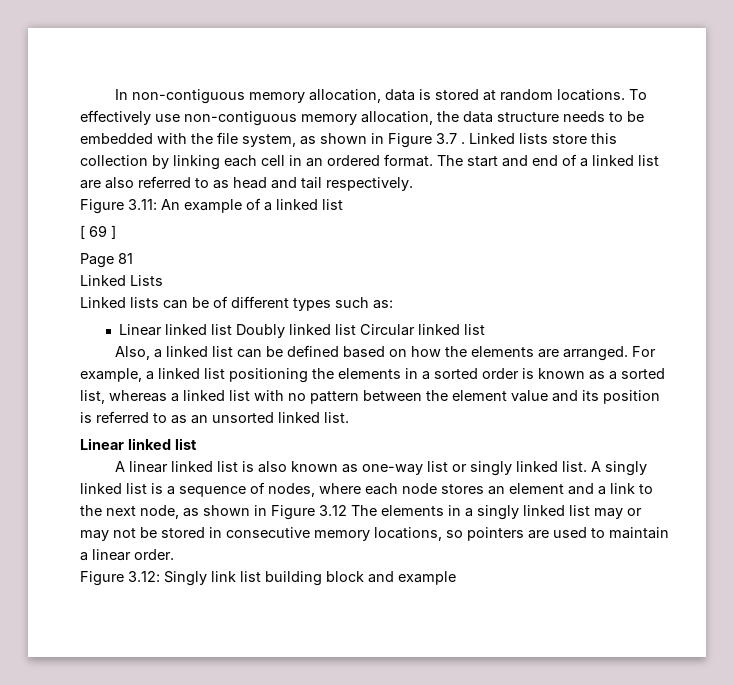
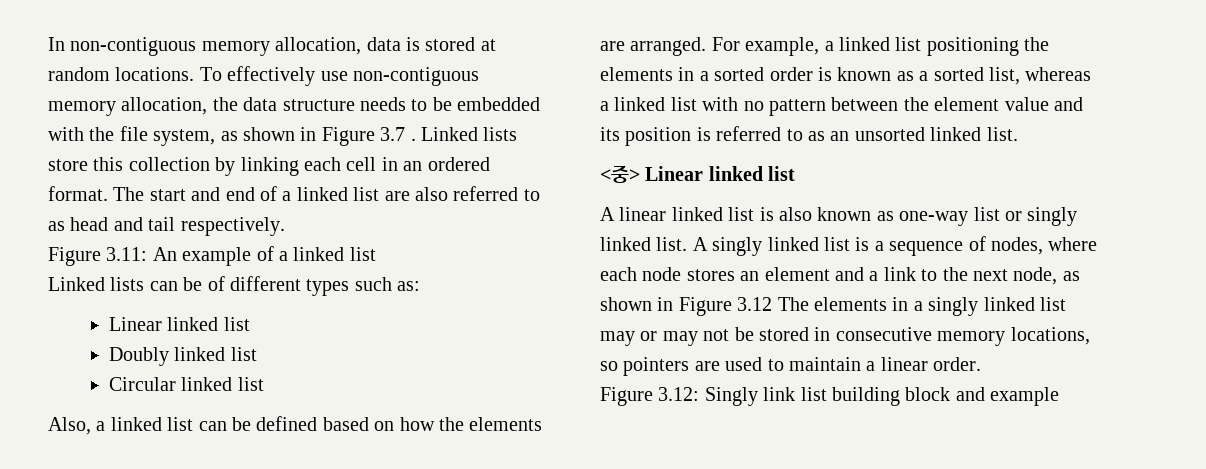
[80,225,116,239] [80,253,133,268] [80,275,163,286] // [ 69 ] // Page 81 // Linked Lists -> (376, 254) none
(232, 329) none -> (250, 324) //
(356, 329) none -> (257, 354) //
(349, 417) none -> [600,165,640,183] <중>

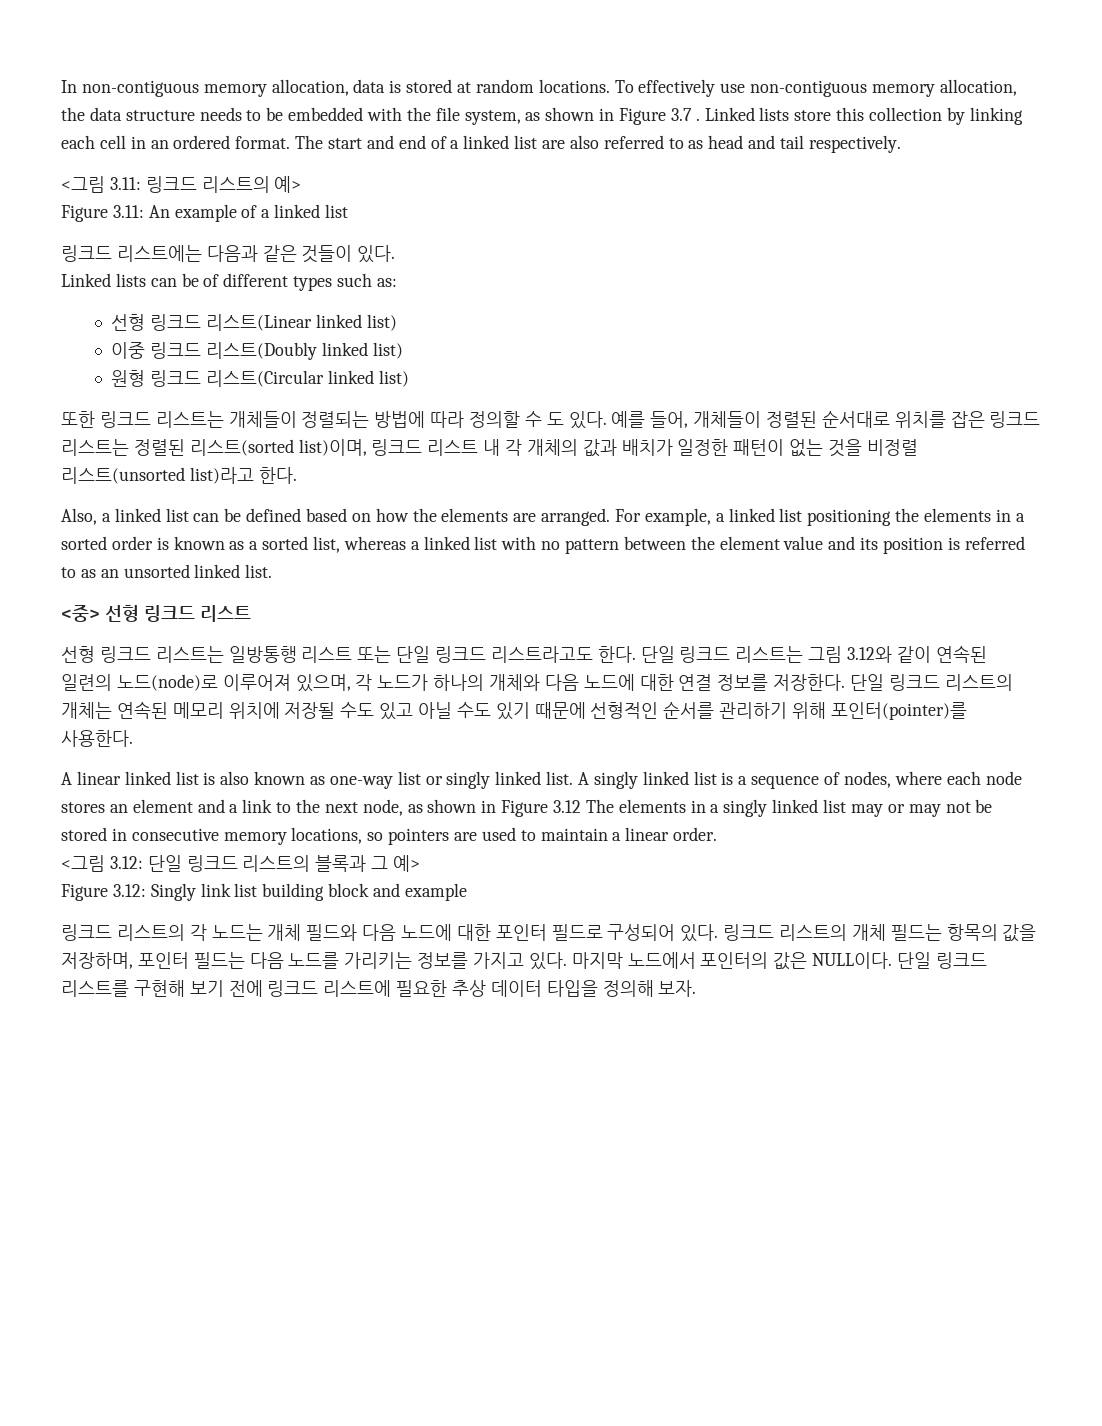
(285, 226) none -> [61,176,302,193] // <그림 3.11: 링크드 리스트의 예>
(376, 254) none -> [61,245,396,263] // 링크드 리스트에는 다음과 같은 것들이 있다.
[109,317,250,331] [109,347,257,366] [109,377,264,391] Linear linked list // Doubly linked list // Circular linked list -> [111,314,397,331] [111,342,403,360] [111,370,409,387] [61,410,1041,429] [61,439,918,457] [61,467,297,484] 선형 링크드 리스트(Linear linked list) // 이중 링크드 리스트(Doubly linked list) // 원형 링크드 리스트(Circular linked list) // 또한 링크드 리스트는 개체들이 정렬되는 방법에 따라 정의할 수 도 있다. 예를 들어, 개체들이 정렬된 순서대로 위치를 잡은 링크드 리스트는 정렬된 리스트(sorted list)이며, 링크드 리스트 내 각 개체의 값과 배치가 일정한 패턴이 없는 것을 비정렬 리스트(unsorted list)라고 한다.
[645,166,796,181] Linear linked list -> [104,605,251,622] [61,645,987,663] [61,674,1013,692] [61,701,967,720] [61,730,133,747] 선형 링크드 리스트 // 선형 링크드 리스트는 일방통행 리스트 또는 단일 링크드 리스트라고도 한다. 단일 링크드 리스트는 그림 3.12와 같이 연속된 일련의 노드(node)로 이루어져 있으며, 각 노드가 하나의 개체와 다음 노드에 대한 연결 정보를 저장한다. 단일 링크드 리스트의 개체는 연속된 메모리 위치에 저장될 수도 있고 아닐 수도 있기 때문에 선형적인 순서를 관리하기 위해 포인터(pointer)를 사용한다.
(982, 364) none -> [61,855,421,872] // <그림 3.12: 단일 링크드 리스트의 블록과 그 예>
(1060, 396) none -> [61,924,1037,942] [61,952,987,970] [61,980,697,997] // 링크드 리스트의 각 노드는 개체 필드와 다음 노드에 대한 포인터 필드로 구성되어 있다. 링크드 리스트의 개체 필드는 항목의 값을 저장하며, 포인터 필드는 다음 노드를 가리키는 정보를 가지고 있다. 마지막 노드에서 포인터의 값은 NULL이다. 단일 링크드 리스트를 구현해 보기 전에 링크드 리스트에 필요한 추상 데이터 타입을 정의해 보자.

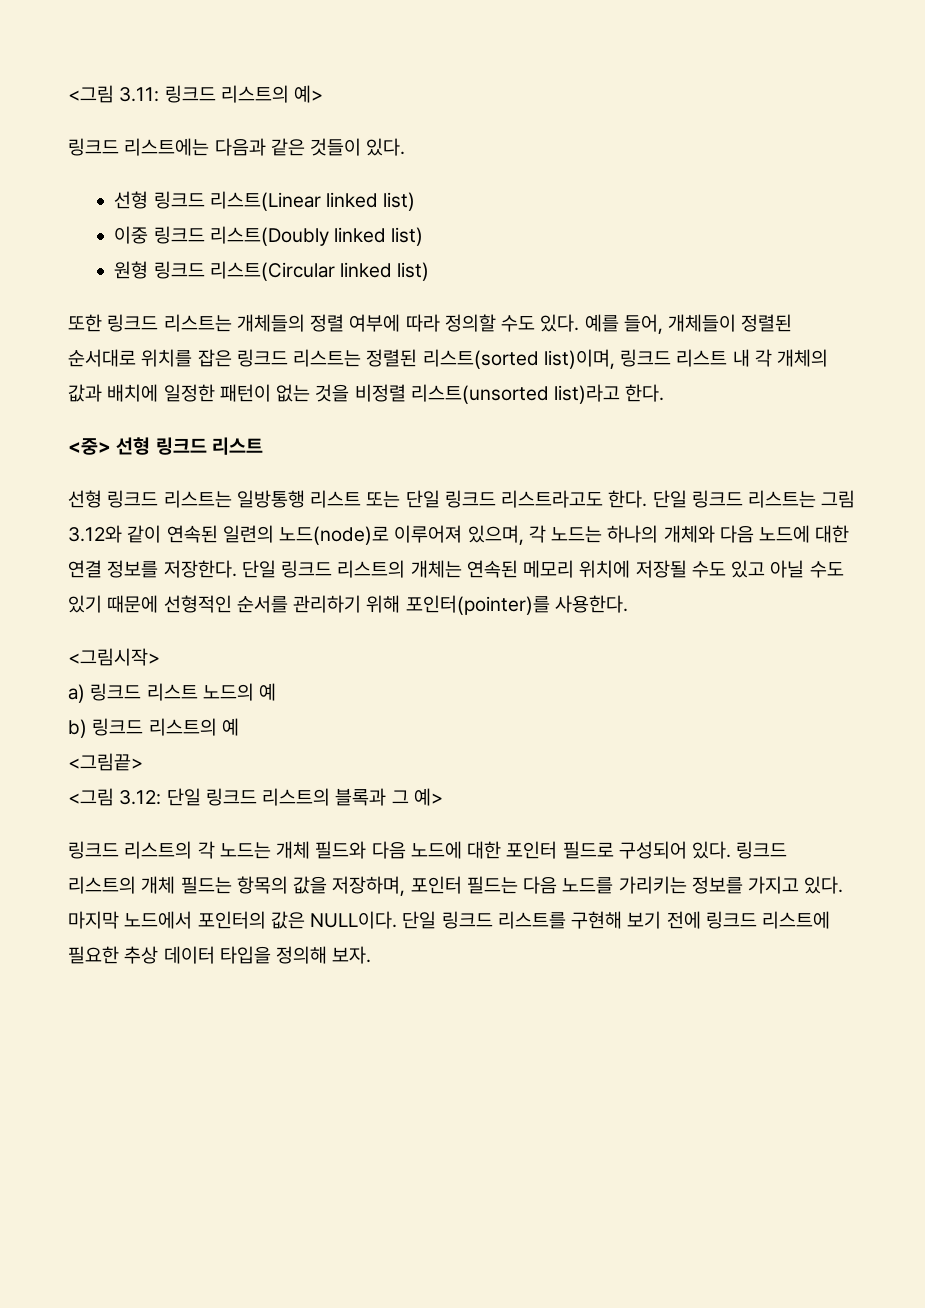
[61,79,1017,97] [61,107,1023,125] [61,135,901,153] In non-contiguous memory allocation, data is stored at random locations. To effectively use non-contiguous memory allocation, the data structure needs to be embedded with the file system, as shown in Figure 3.7 . Linked lists store this collection by linking each cell in an ordered format. The start and end of a linked list are also referred to as head and tail respectively. // -> (68, 94) none
[61,204,349,222] // Figure 3.11: An example of a linked list -> (324, 94) none
[61,273,397,291] // Linked lists can be of different types such as: -> (406, 147) none
[228,411,564,428] 개체들이 정렬되는 방법에 따라 정의할 수 도 -> [236,314,536,332] 개체들의 정렬 여부에 따라 정의할 수도
[621,439,673,456] 배치가 -> [107,384,159,402] 배치에
[61,508,1025,526] [61,536,1025,554] [61,564,273,578] // Also, a linked list can be defined based on how the elements are arranged. For example, a linked list positioning the elements in a sorted order is known as a sorted list, whereas a linked list with no pattern between the element value and its position is referred to as an unsorted linked list. -> (665, 393) none
[377,674,429,691] 노드가 -> [551,526,603,543] 노드는
[61,771,1022,789] [61,799,993,817] [61,827,718,845] A linear linked list is also known as one-way list or singly linked list. A singly linked list is a sequence of nodes, where each node stores an element and a link to the next node, as shown in Figure 3.12 The elements in a singly linked list may or may not be stored in consecutive memory locations, so pointers are used to maintain a linear order. -> [68,648,160,666] [68,683,277,703] [68,718,239,738] [68,753,143,771] <그림시작> // a) 링크드 리스트 노드의 예 // b) 링크드 리스트의 예 // <그림끝>
[61,883,467,901] // Figure 3.12: Singly link list building block and example -> (443, 797) none

